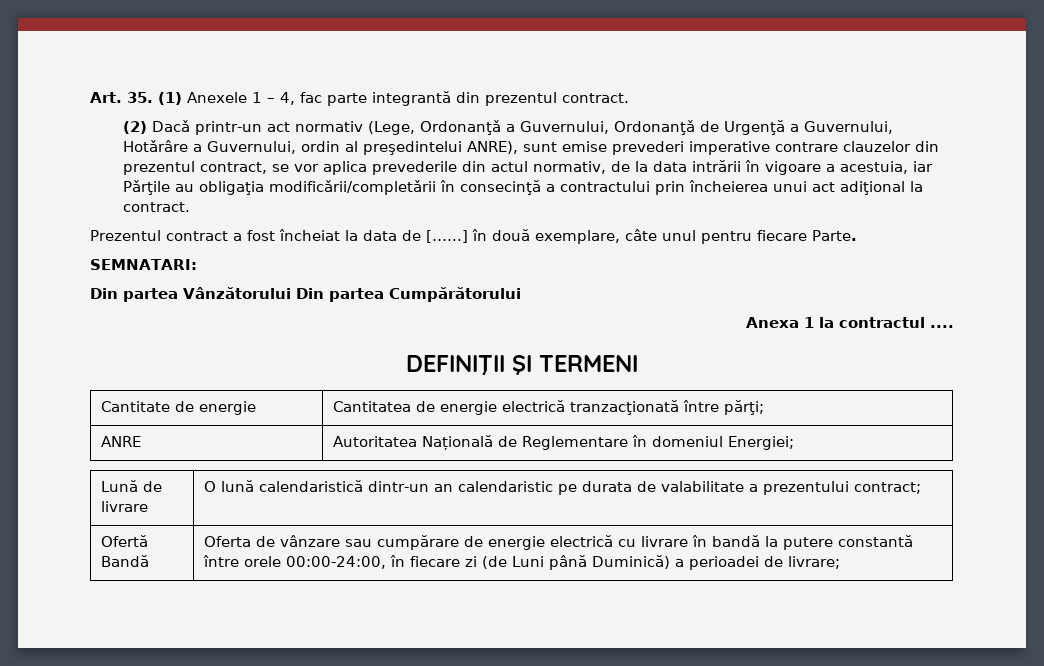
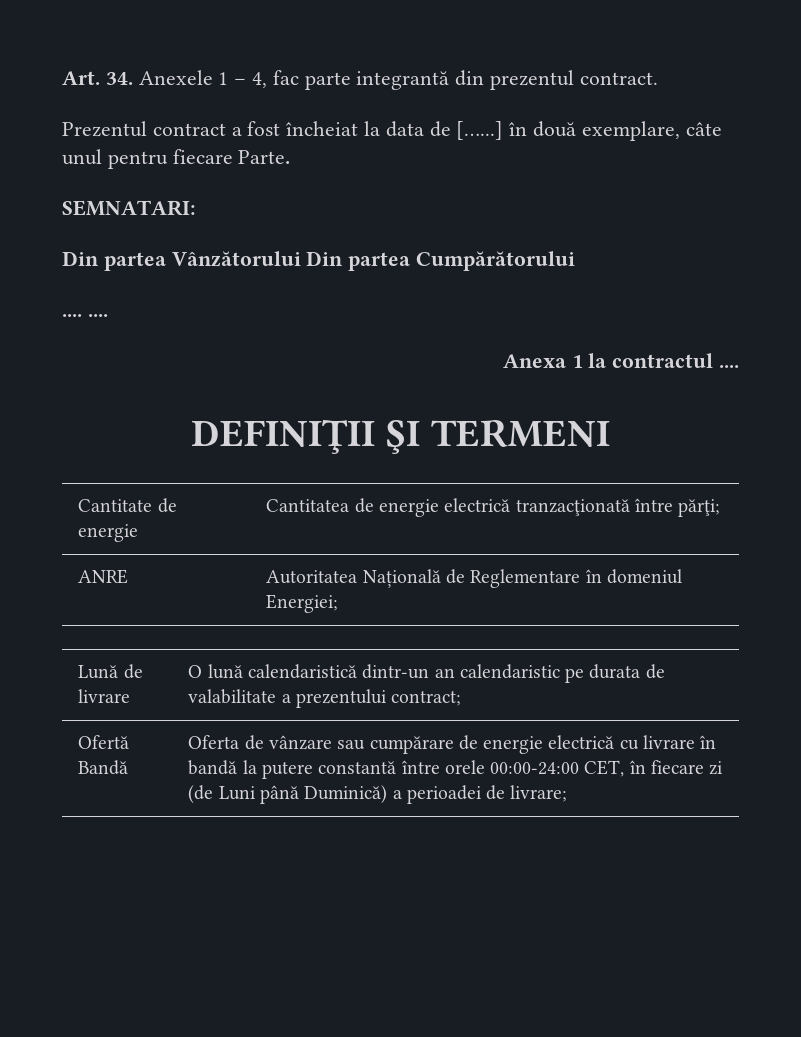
[127,92,182,105] 35. (1) -> [105,72,133,85] 34.
[122,120,893,135] [122,140,939,155] [122,160,933,175] [122,180,923,195] [122,202,190,212] // (2) Dacǎ printr-un act normativ (Lege, Ordonanţǎ a Guvernului, Ordonanţǎ de Urgenţă a Guvernului, Hotǎrâre a Guvernului, ordin al preşedintelui ANRE), sunt emise prevederi imperative contrare clauzelor din prezentul contract, se vor aplica prevederile din actul normativ, de la data intrării în vigoare a acestuia, iar Pǎrţile au obligaţia modificǎrii/completǎrii în consecinţă a contractului prin încheierea unui act adiţional la contract. -> (658, 78) none
(521, 294) none -> [62,314,108,317] // .... ....
[286,556,387,569] 00:00-24:00, -> [490,760,625,777] 00:00-24:00 CET,

